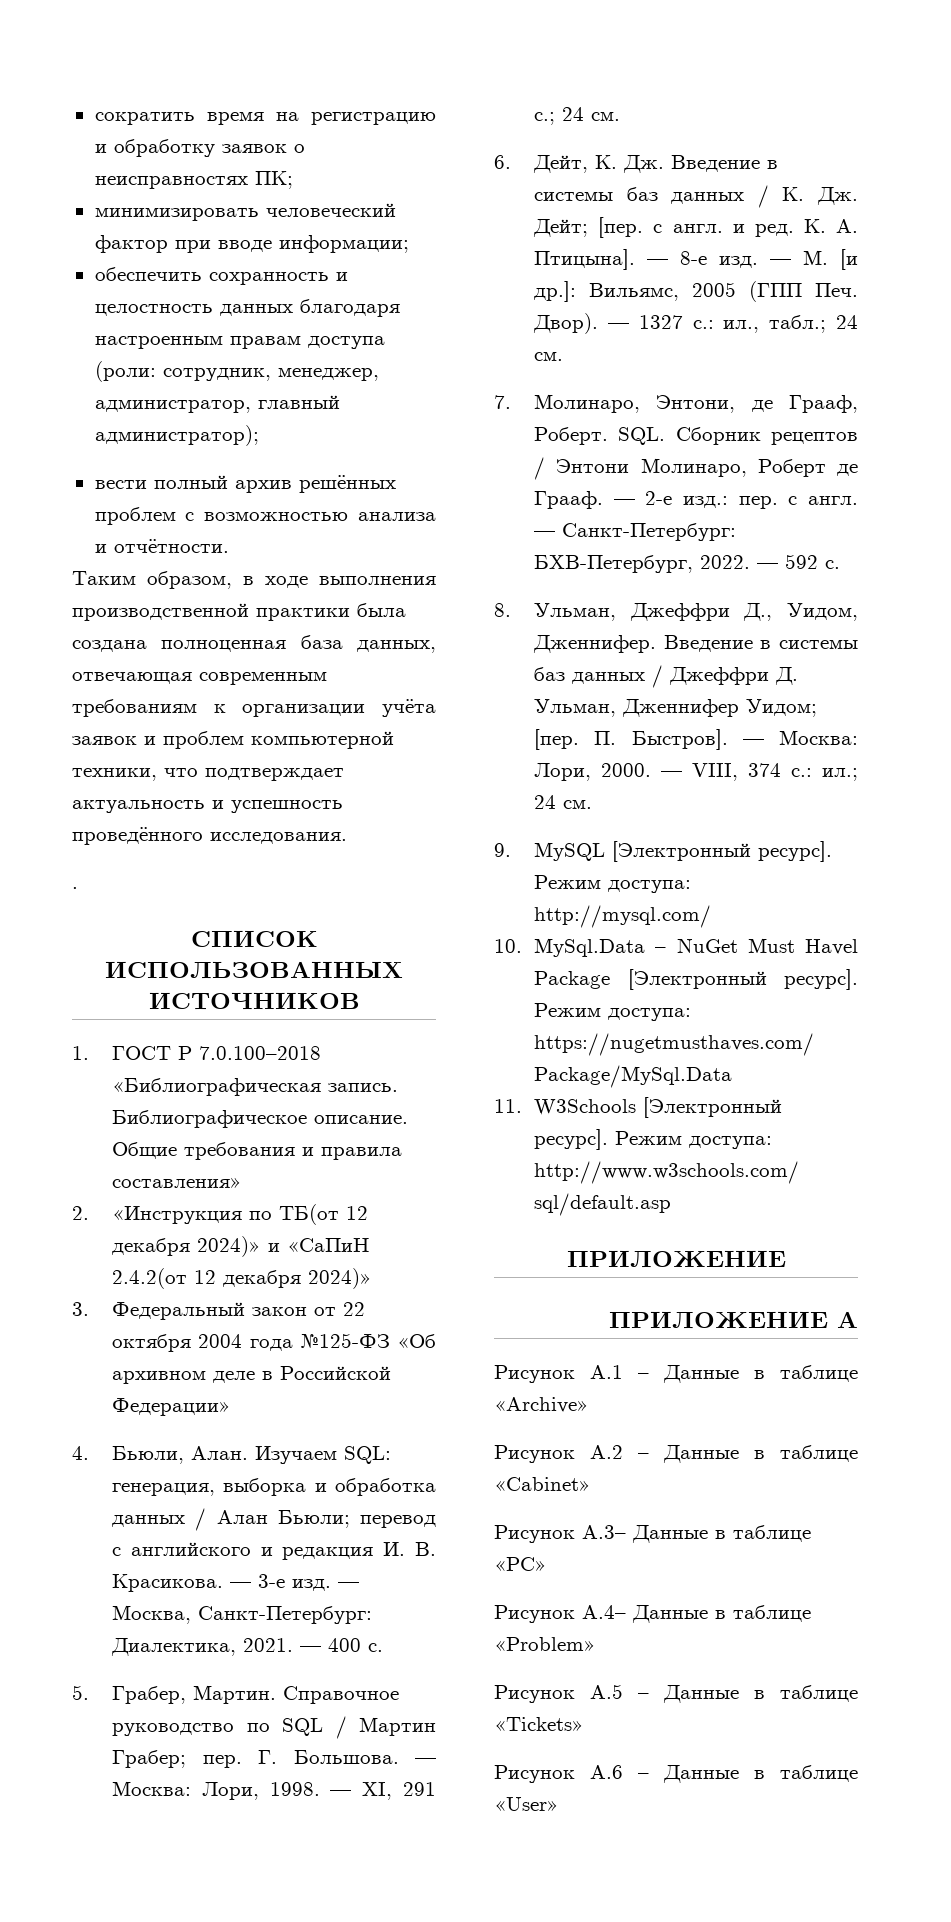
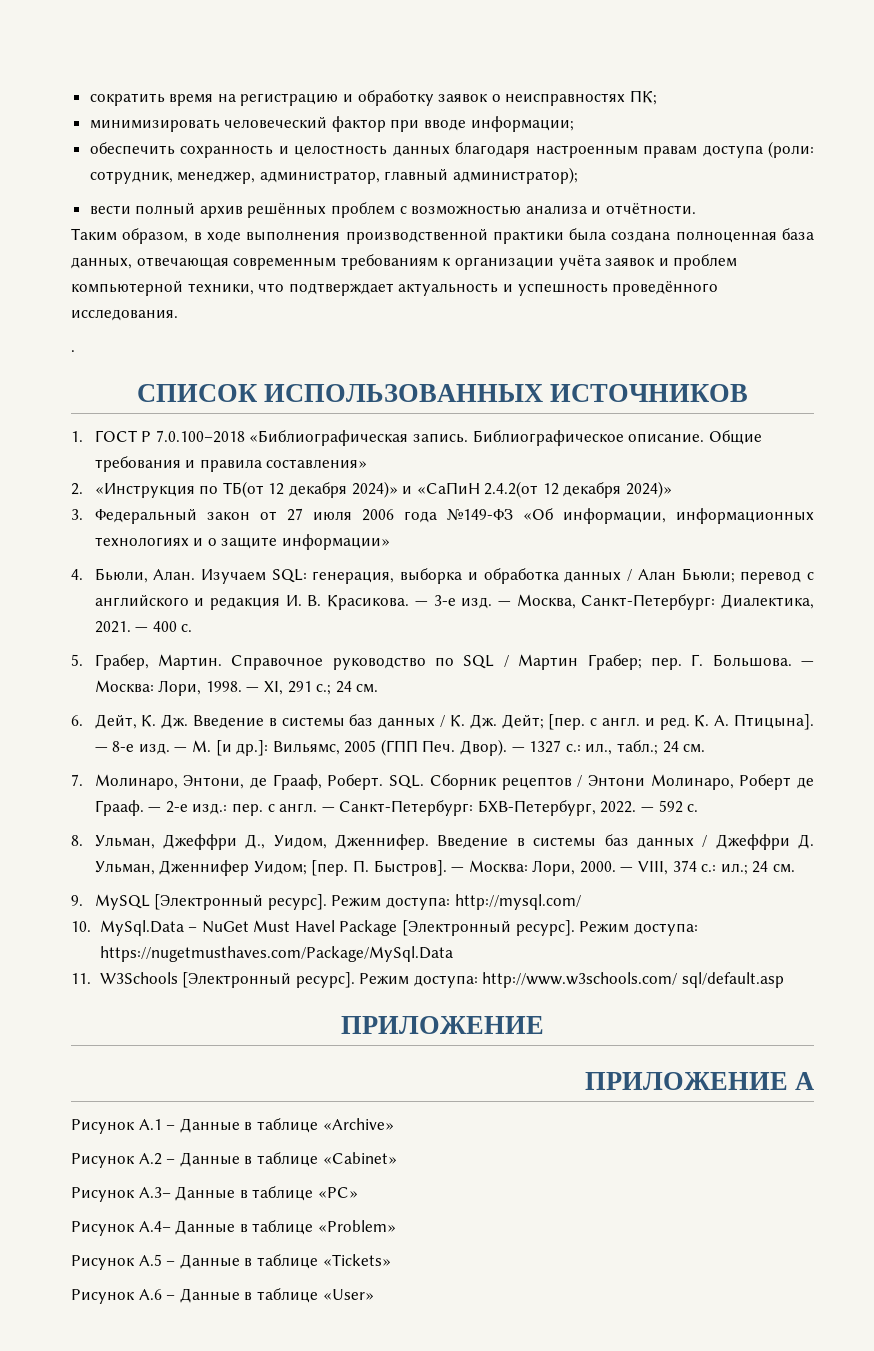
[343,1302,366,1316] [112,1333,436,1352] [112,1366,392,1384] [112,1398,232,1416] 22 октября 2004 года №125-ФЗ «Об архивном деле в Российской Федерации» -> [286,508,815,524] [94,534,390,550] 27 июля 2006 года №149-ФЗ «Об информации, информационных технологиях и о защите информации»

